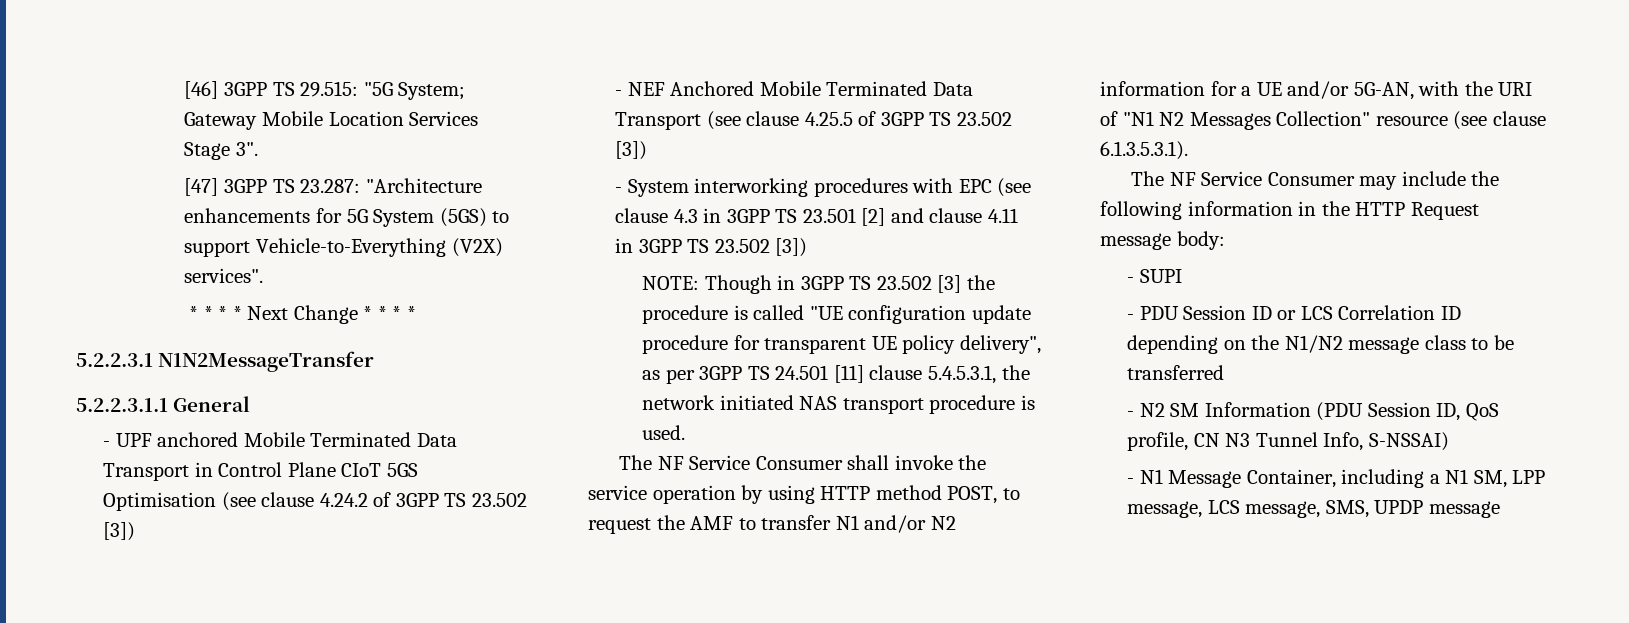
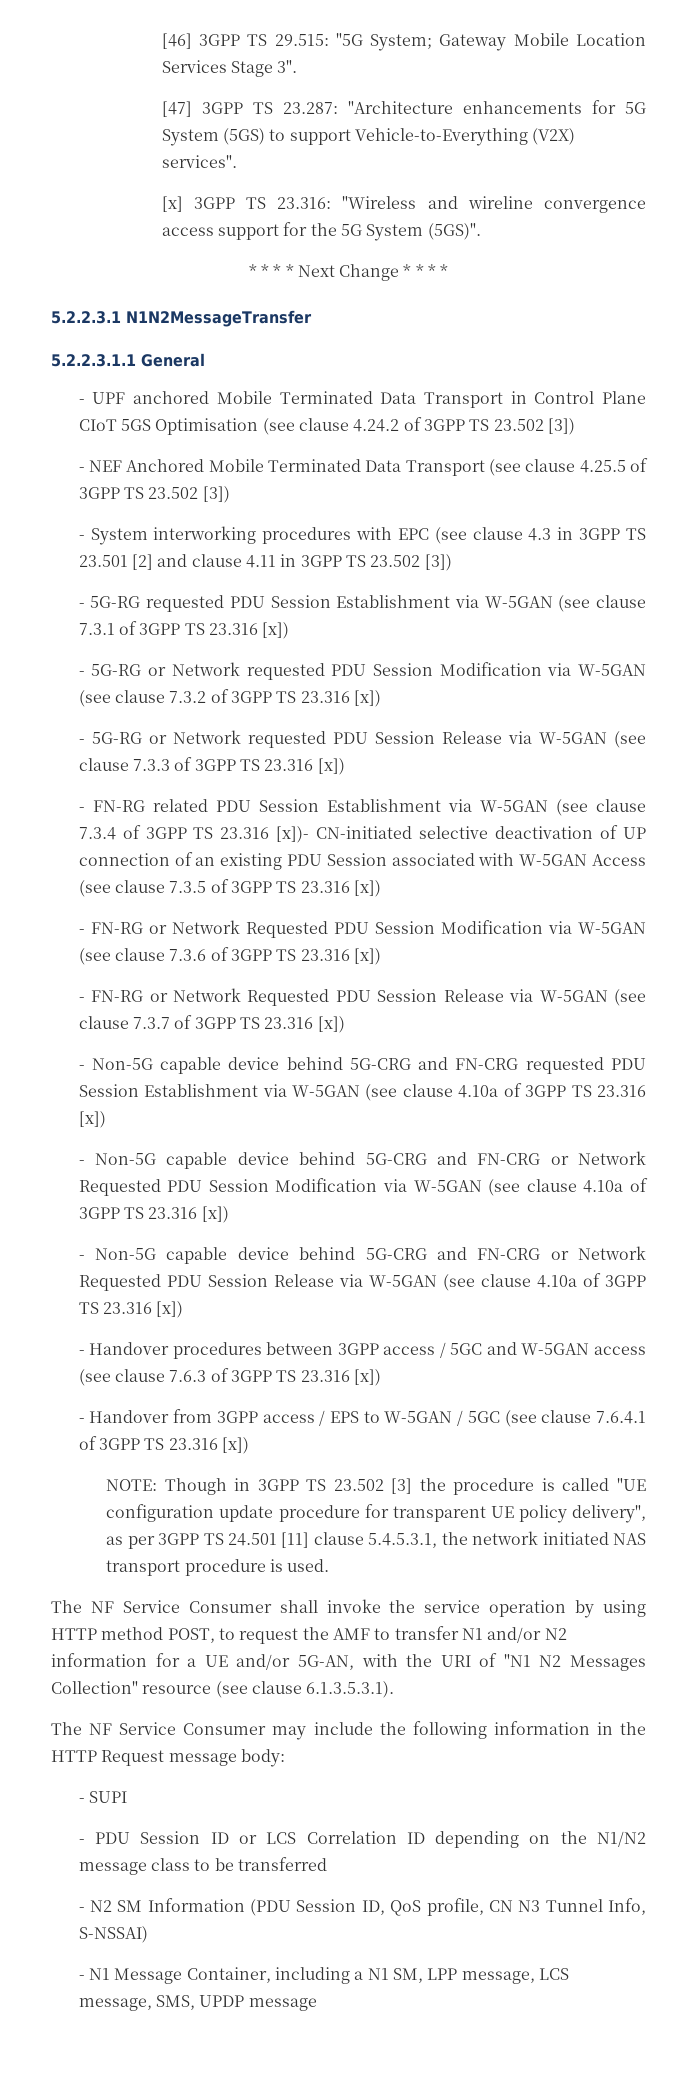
(264, 275) none -> [161,196,646,213] [161,222,481,241] // [x] 3GPP TS 23.316: "Wireless and wireline convergence access support for the 5G System (5GS)".
(808, 247) none -> [78,595,646,612] [78,621,290,639] [78,662,646,680] [78,689,381,707] [78,730,647,748] [78,757,345,775] [78,799,647,816] [78,825,646,843] [78,852,647,870] [78,879,381,897] [78,920,647,938] [78,947,381,965] [78,988,646,1006] [78,1015,345,1033] [78,1057,646,1074] [78,1083,646,1101] [78,1111,106,1128] [78,1151,647,1169] [78,1178,648,1196] [78,1206,229,1223] [78,1246,647,1264] [78,1273,647,1291] [78,1301,184,1318] [78,1342,647,1359] [78,1368,381,1386] [78,1409,647,1427] [78,1436,249,1454] // - 5G-RG requested PDU Session Establishment via W-5GAN (see clause 7.3.1 of 3GPP TS 23.316 [x]) // - 5G-RG or Network requested PDU Session Modification via W-5GAN (see clause 7.3.2 of 3GPP TS 23.316 [x]) // - 5G-RG or Network requested PDU Session Release via W-5GAN (see clause 7.3.3 of 3GPP TS 23.316 [x]) // - FN-RG related PDU Session Establishment via W-5GAN (see clause 7.3.4 of 3GPP TS 23.316 [x])- CN-initiated selective deactivation of UP connection of an existing PDU Session associated with W-5GAN Access (see clause 7.3.5 of 3GPP TS 23.316 [x]) // - FN-RG or Network Requested PDU Session Modification via W-5GAN (see clause 7.3.6 of 3GPP TS 23.316 [x]) // - FN-RG or Network Requested PDU Session Release via W-5GAN (see clause 7.3.7 of 3GPP TS 23.316 [x]) // - Non-5G capable device behind 5G-CRG and FN-CRG requested PDU Session Establishment via W-5GAN (see clause 4.10a of 3GPP TS 23.316 [x]) // - Non-5G capable device behind 5G-CRG and FN-CRG or Network Requested PDU Session Modification via W-5GAN (see clause 4.10a of 3GPP TS 23.316 [x]) // - Non-5G capable device behind 5G-CRG and FN-CRG or Network Requested PDU Session Release via W-5GAN (see clause 4.10a of 3GPP TS 23.316 [x]) // - Handover procedures between 3GPP access / 5GC and W-5GAN access (see clause 7.6.3 of 3GPP TS 23.316 [x]) // - Handover from 3GPP access / EPS to W-5GAN / 5GC (see clause 7.6.4.1 of 3GPP TS 23.316 [x])

